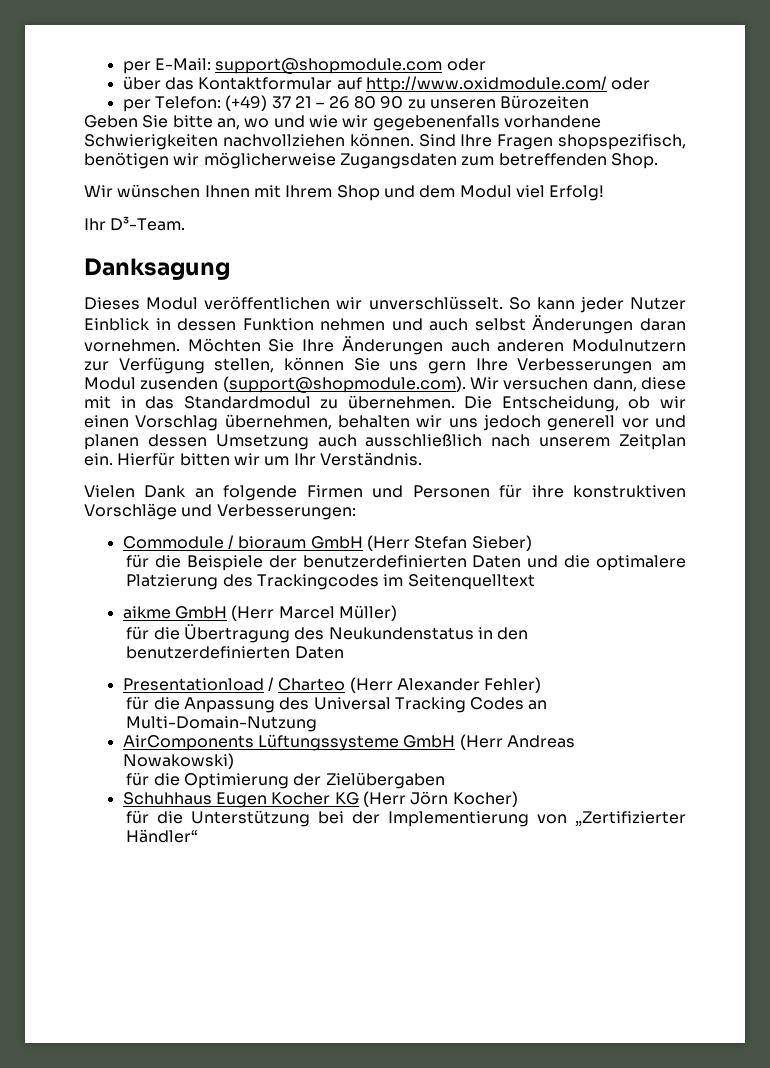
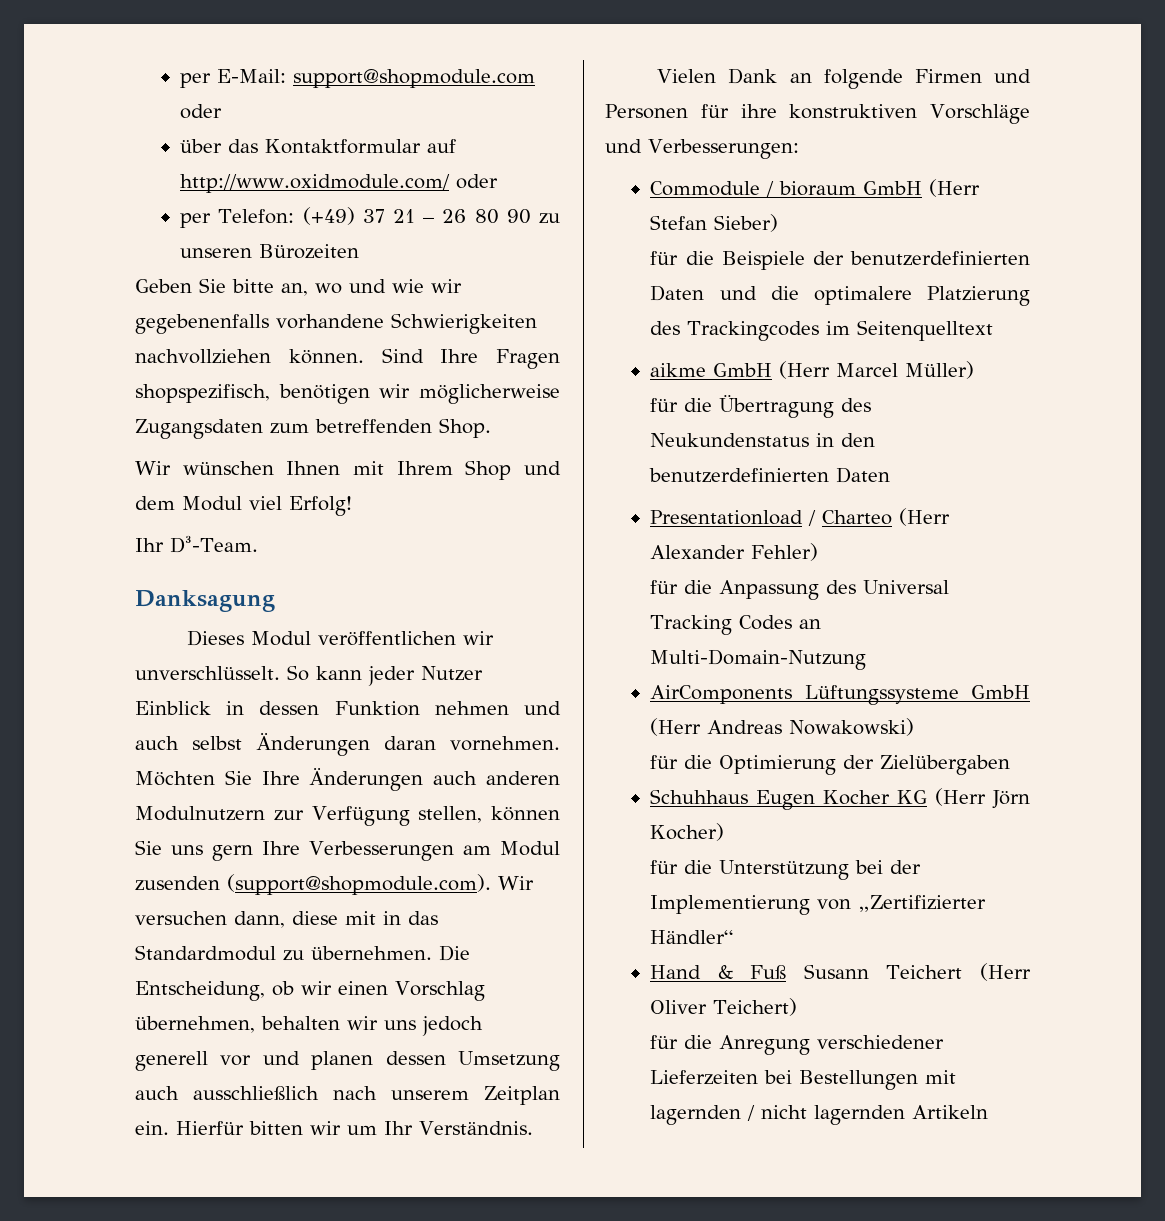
(199, 836) none -> [650,963,1031,981] [650,998,798,1016] [650,1035,945,1055] [650,1070,957,1090] [650,1105,989,1125] // Hand & Fuß Susann Teichert (Herr Oliver Teichert) // für die Anregung verschiedener Lieferzeiten bei Bestellungen mit lagernden / nicht lagernden Artikeln

